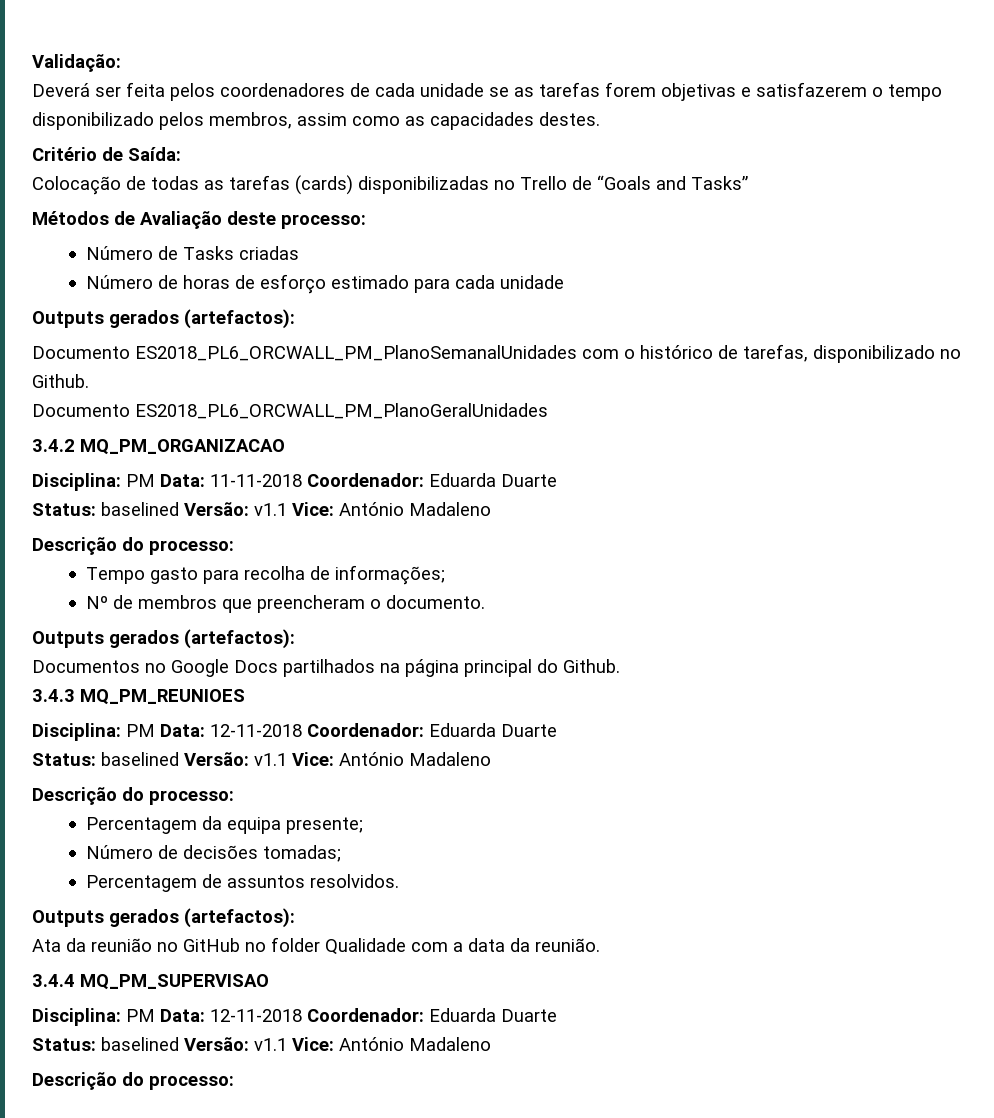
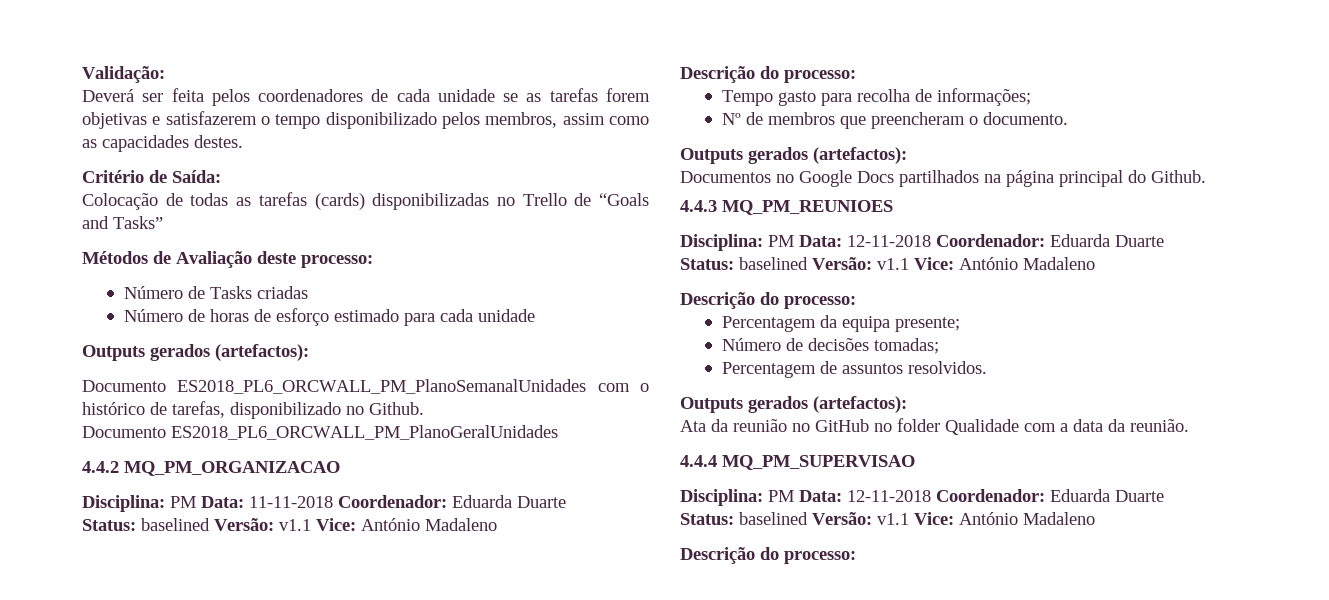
[32,439,75,452] 3.4.2 -> [82,461,119,473] 4.4.2
[32,689,75,702] 3.4.3 -> [680,200,717,212] 4.4.3
[32,974,75,987] 3.4.4 -> [680,455,717,467] 4.4.4

